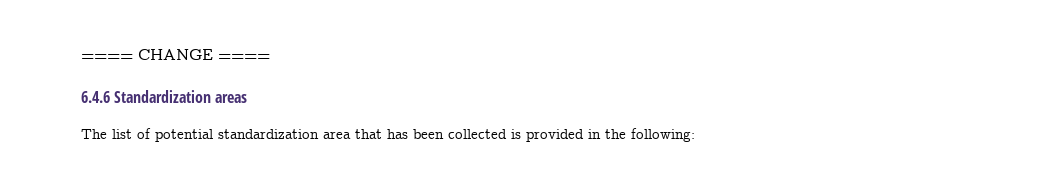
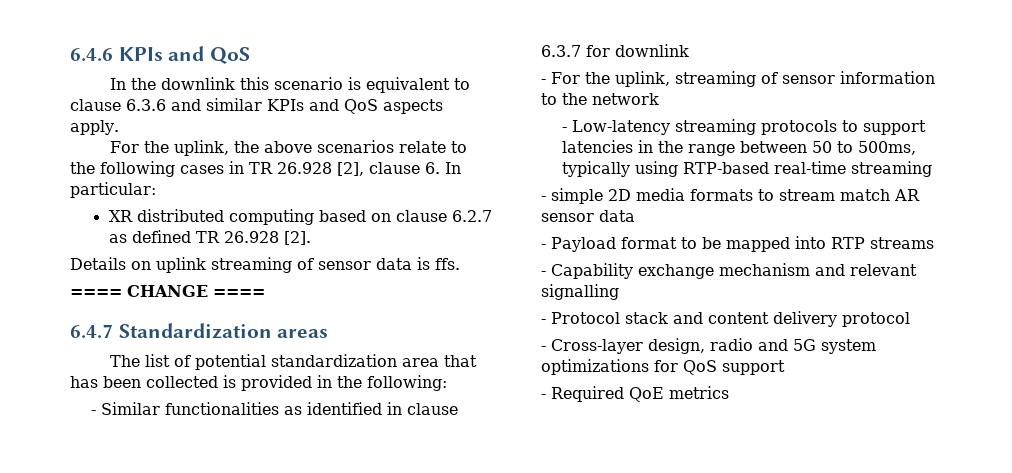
(81, 57) none -> [70,46,251,64] [110,77,471,93] [70,98,443,114] [70,120,119,135] [110,140,468,156] [70,161,461,177] [70,182,156,198] [108,209,492,225] [108,230,311,245] [70,257,460,273] 6.4.6 KPIs and QoS // In the downlink this scenario is equivalent to clause 6.3.6 and similar KPIs and QoS aspects apply. // For the uplink, the above scenarios relate to the following cases in TR 26.928 [2], clause 6. In particular: // XR distributed computing based on clause 6.2.7 as defined TR 26.928 [2]. // Details on uplink streaming of sensor data is ffs. //
[81,91,110,103] 6.4.6 -> [70,324,113,338] 6.4.7
(695, 135) none -> [91,402,459,415] [541,44,690,57] [541,71,936,87] [541,93,660,105] [562,119,927,135] [562,140,917,156] [562,161,933,177] [541,188,921,204] [541,210,636,222] [541,236,935,252] [541,263,918,279] [541,284,620,300] [541,311,911,327] [541,338,877,354] [541,359,786,375] [541,386,730,402] // - Similar functionalities as identified in clause 6.3.7 for downlink // - For the uplink, streaming of sensor information to the network // - Low-latency streaming protocols to support latencies in the range between 50 to 500ms, typically using RTP-based real-time streaming // - simple 2D media formats to stream match AR sensor data // - Payload format to be mapped into RTP streams // - Capability exchange mechanism and relevant signalling // - Protocol stack and content delivery protocol // - Cross-layer design, radio and 5G system optimizations for QoS support // - Required QoE metrics

